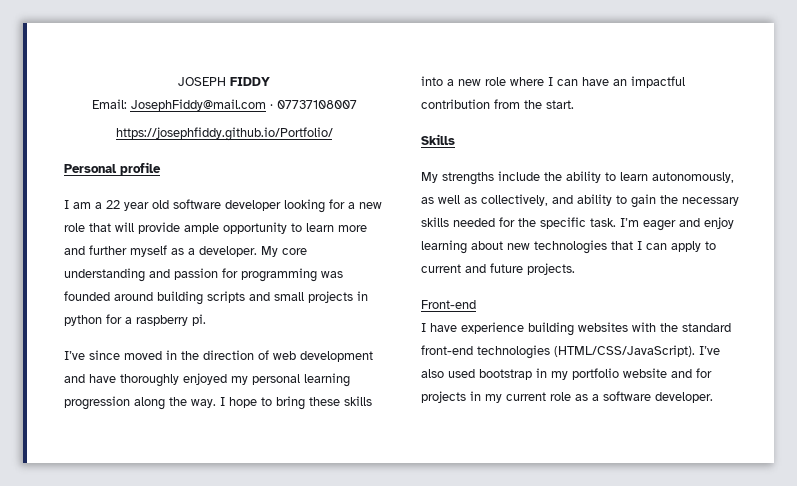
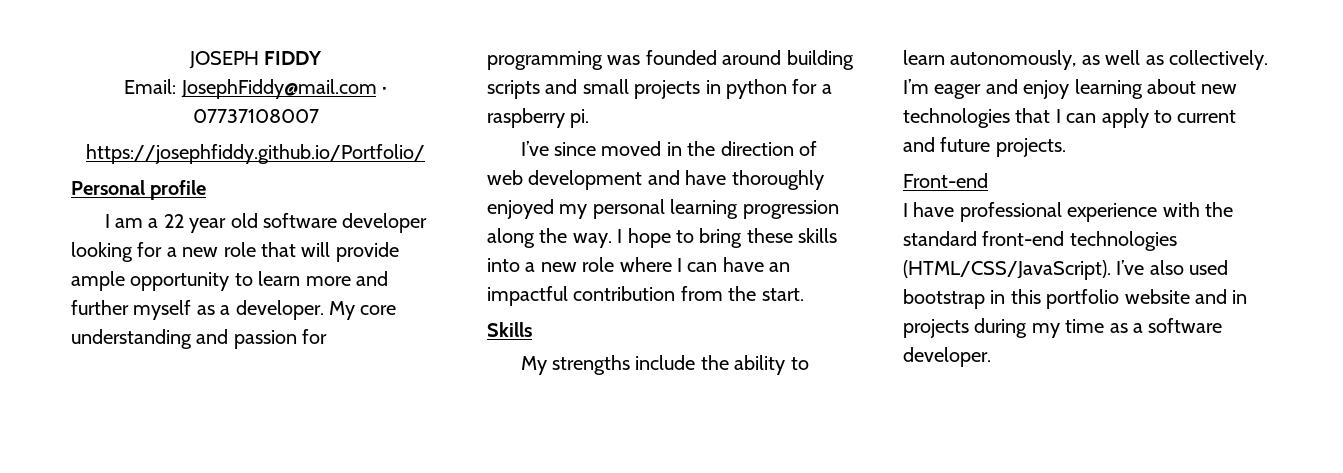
[481,194,739,208] [421,217,616,229] collectively, and ability to gain the necessary skills needed for the specific task. -> [1169,50,1268,70] collectively.
[461,322,628,336] experience building websites -> [959,202,1158,222] professional experience
[551,371,568,380] my -> [1010,289,1041,304] this
[696,368,712,378] [421,391,571,403] for projects in my current role -> [1232,290,1248,304] [903,318,1105,338] in projects during my time

